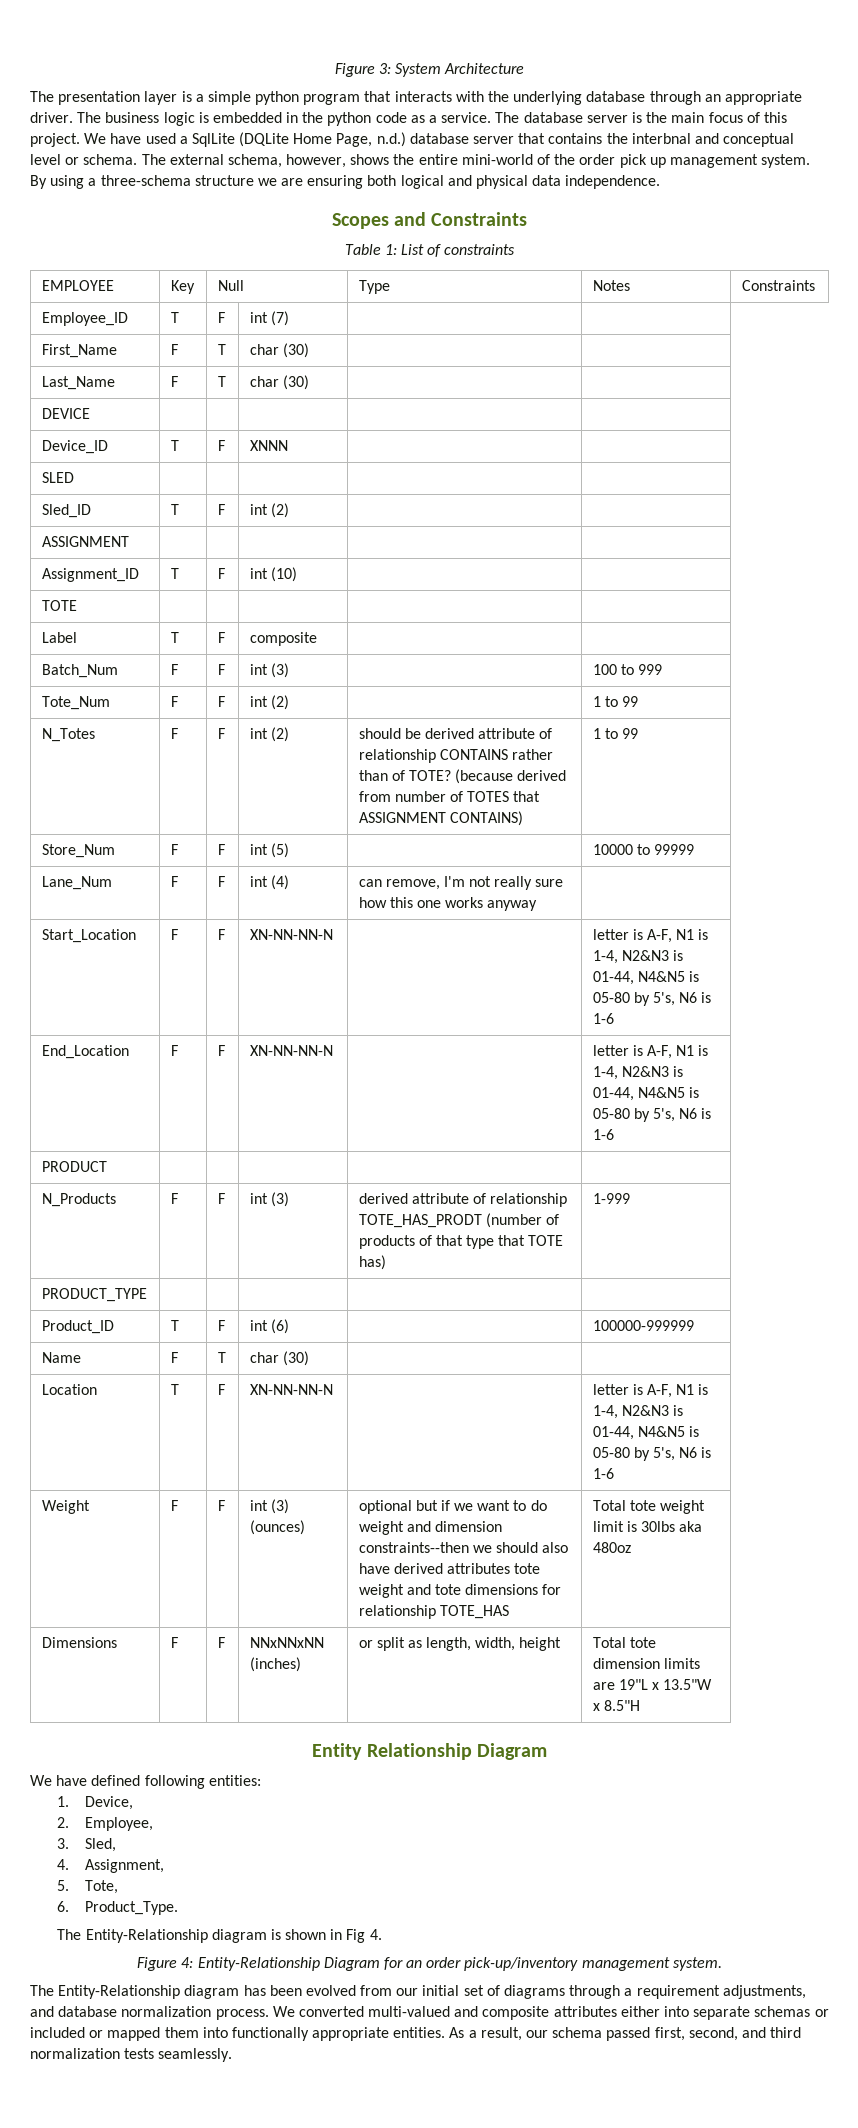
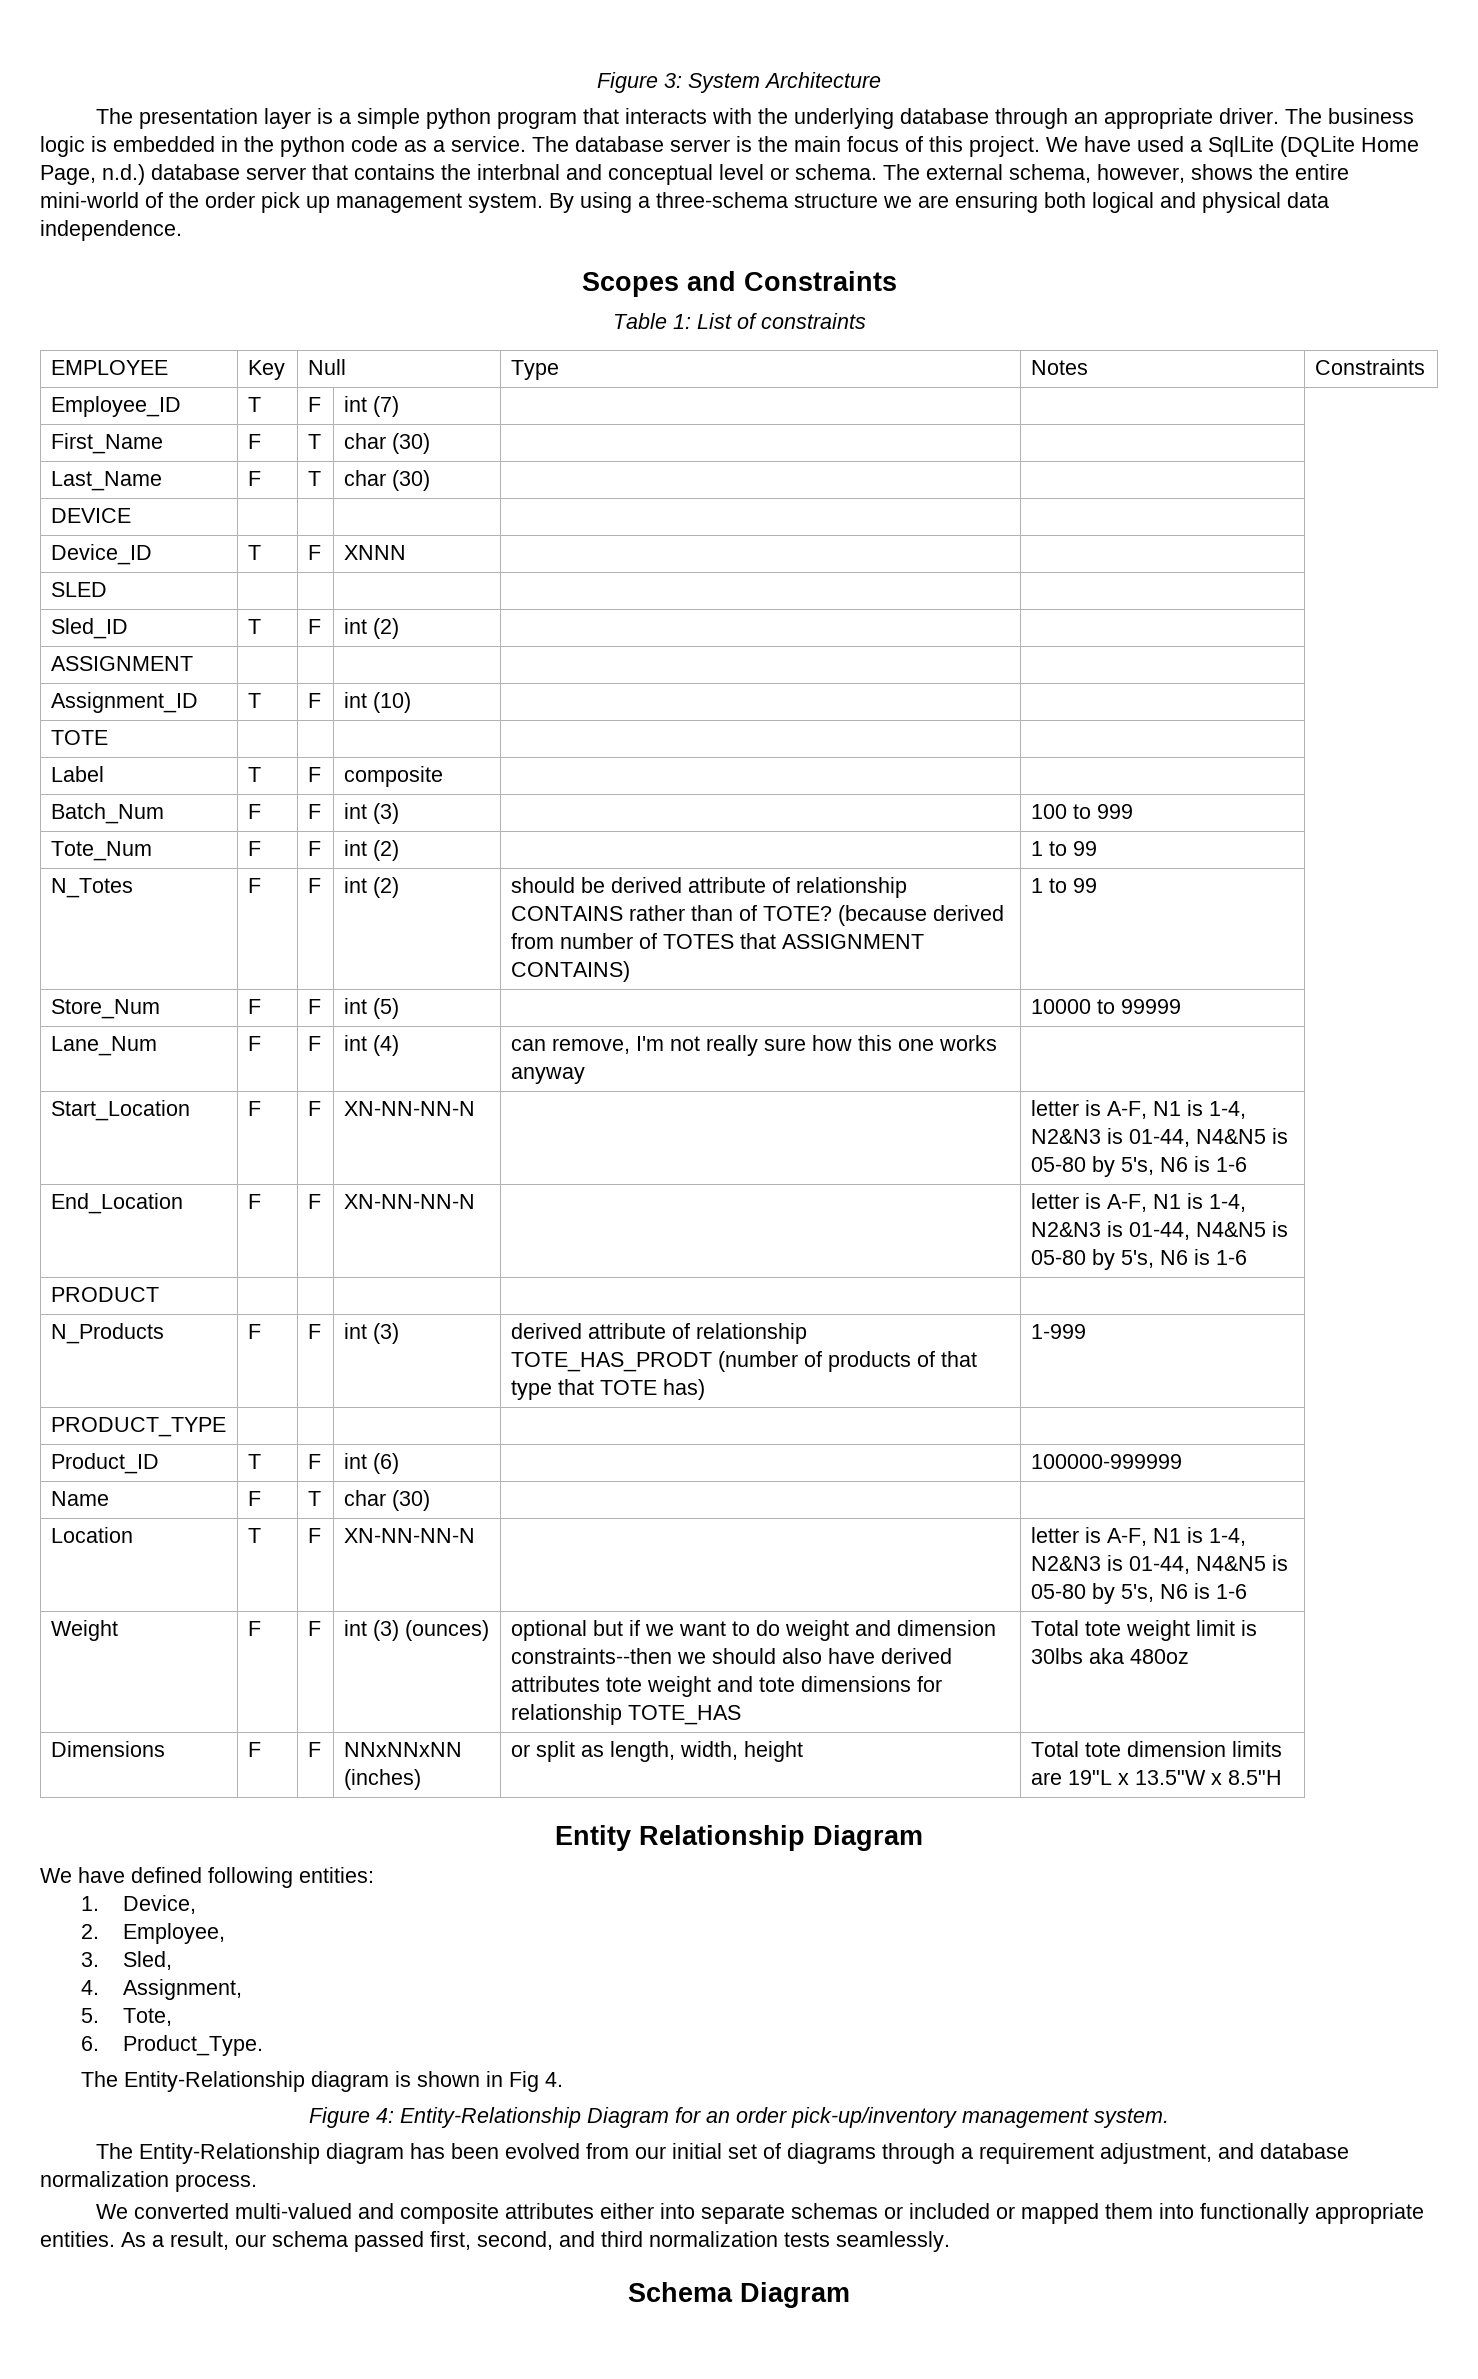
[722,1985,806,1999] adjustments, -> [1099,2143,1212,2164] adjustment,
(269, 2014) none -> (257, 2183) //
(233, 2055) none -> [628,2282,850,2308] // Schema Diagram

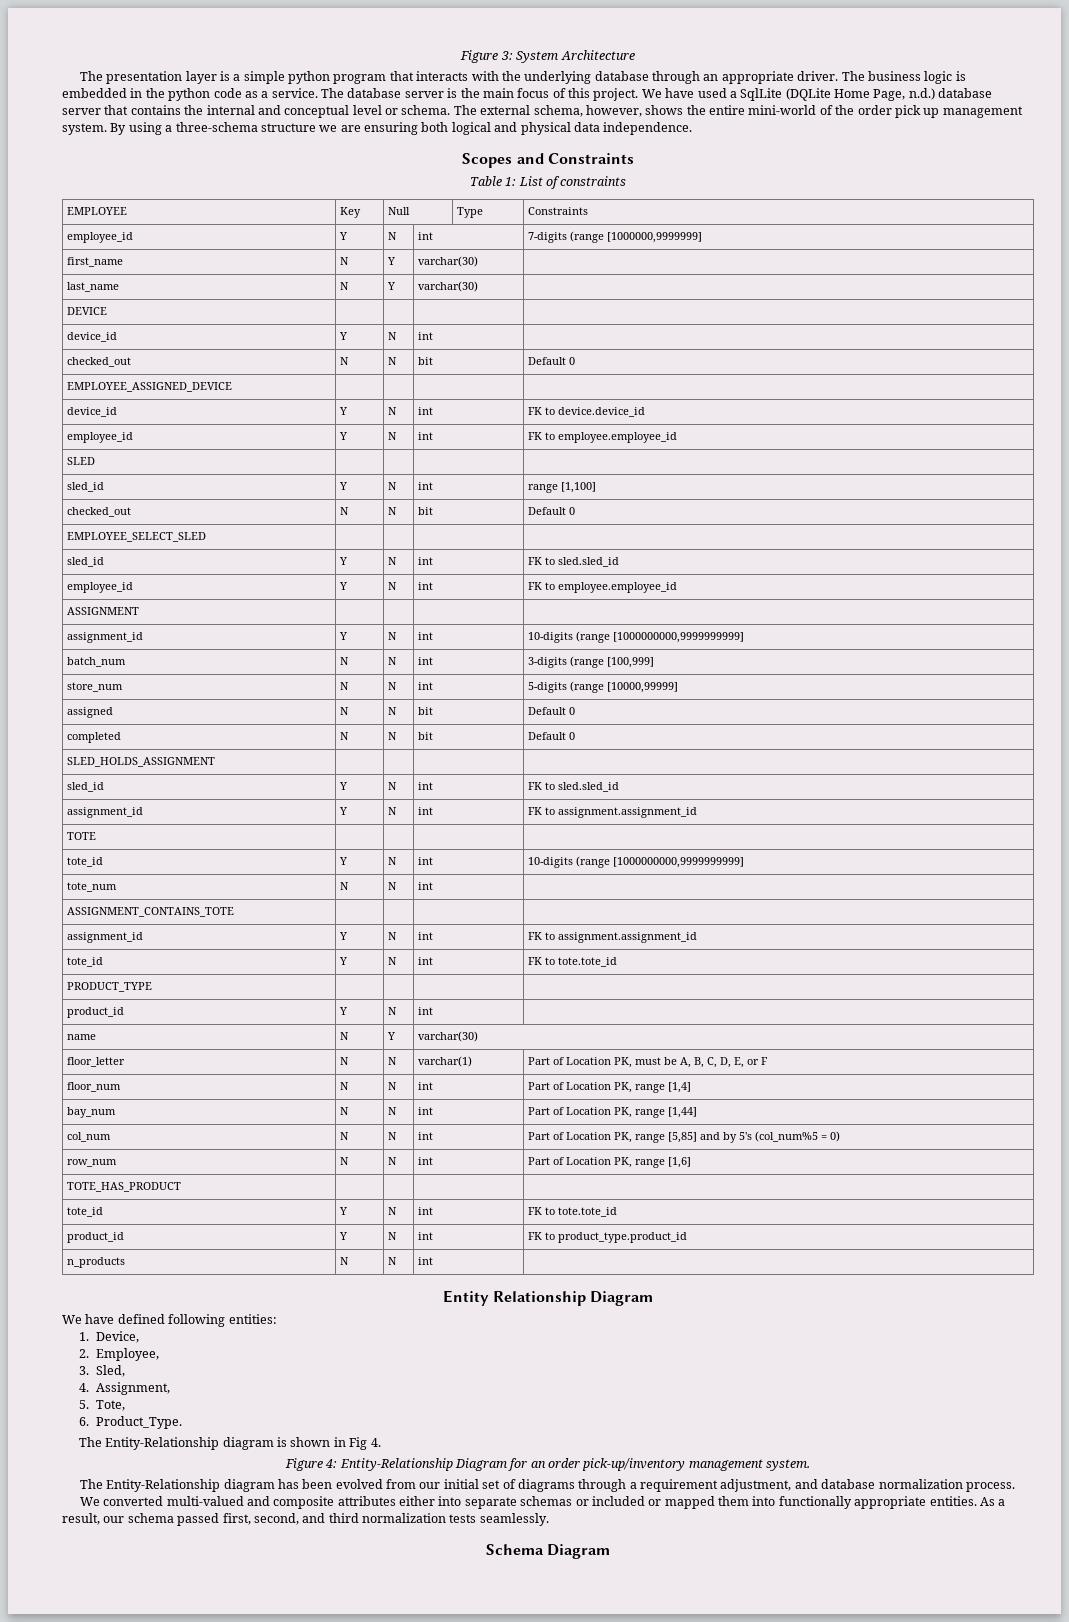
[477,164,560,180] interbnal -> [206,105,255,115] internal
[1030,360,1088,375] [1314,359,1425,375] [50,396,181,417] [247,397,261,412] [307,397,321,412] [343,396,399,417] [50,433,163,454] [247,434,261,449] [307,434,321,449] [343,433,430,454] [50,471,162,491] [247,471,261,486] [307,471,321,486] [343,470,430,491] [50,508,131,523] [50,544,152,565] [247,545,261,560] [307,545,321,560] [343,545,406,560] [50,582,107,597] [50,618,128,639] [247,619,261,634] [307,619,321,634] [343,618,399,639] [50,656,193,671] [50,692,198,713] [247,693,261,708] [307,693,321,708] [343,692,411,713] [50,730,108,745] [50,766,104,782] [247,767,261,782] [307,767,321,782] [343,766,443,787] [50,803,164,824] [247,804,261,819] [307,804,321,819] [343,803,399,824] [1030,804,1133,819] [50,841,152,861] [247,841,261,856] [307,841,321,856] [343,840,399,861] [1030,841,1097,856] [50,878,133,898] [247,878,261,893] [307,878,321,893] [343,877,399,898] [510,877,907,898] [510,905,1004,926] [510,933,924,949] [510,961,630,982] [1030,878,1097,893] [50,999,160,1019] [247,999,261,1014] [307,999,321,1014] [343,998,399,1019] [1030,999,1181,1014] [50,1036,157,1056] [247,1036,261,1051] [307,1036,321,1051] [343,1035,399,1056] [510,1035,997,1056] [510,1067,585,1084] [50,1100,190,1121] [247,1101,261,1116] [307,1101,321,1116] [343,1101,475,1116] [1030,1100,1246,1119] [1030,1128,1288,1147] [1030,1156,1247,1177] [50,1193,183,1214] [247,1194,261,1209] [307,1194,321,1209] [343,1194,475,1209] [1030,1193,1246,1212] [1030,1221,1288,1240] [1030,1249,1247,1270] [50,1287,159,1302] [50,1323,164,1344] [247,1324,261,1339] [307,1324,321,1339] [343,1323,399,1344] [510,1323,807,1344] [510,1351,977,1372] [510,1379,705,1400] [1030,1324,1086,1339] [50,1417,226,1437] [50,1453,159,1474] [247,1454,261,1469] [307,1454,321,1469] [343,1453,399,1474] [1030,1454,1182,1469] [50,1491,109,1506] [247,1491,261,1506] [307,1491,321,1506] [343,1490,430,1511] [50,1527,133,1543] [247,1528,261,1543] [307,1528,321,1543] [343,1528,475,1543] [1030,1527,1246,1546] [1030,1555,1288,1574] [1030,1583,1247,1604] [50,1620,118,1641] [247,1621,261,1636] [307,1621,321,1636] [343,1620,489,1641] [510,1620,996,1641] [510,1648,952,1664] [510,1676,942,1697] [510,1704,741,1725] [1030,1620,1257,1641] [1030,1648,1189,1664] [50,1741,165,1757] [247,1742,261,1757] [307,1742,321,1757] [343,1742,462,1757] [343,1769,421,1790] [510,1741,803,1762] [1030,1741,1282,1757] [1030,1770,1282,1785] | Notes | Constraints // Employee_ID | T | F | int (7) | | // First_Name | F | T | char (30) | | // Last_Name | F | T | char (30) | | // DEVICE | | | | | // Device_ID | T | F | XNNN | | // SLED | | | | | // Sled_ID | T | F | int (2) | | // ASSIGNMENT | | | | | // Assignment_ID | T | F | int (10) | | // TOTE | | | | | // Label | T | F | composite | | // Batch_Num | F | F | int (3) | | 100 to 999 // Tote_Num | F | F | int (2) | | 1 to 99 // N_Totes | F | F | int (2) | should be derived attribute of relationship CONTAINS rather than of TOTE? (because derived from number of TOTES that ASSIGNMENT CONTAINS) | 1 to 99 // Store_Num | F | F | int (5) | | 10000 to 99999 // Lane_Num | F | F | int (4) | can remove, I'm not really sure how this one works anyway | // Start_Location | F | F | XN-NN-NN-N | | letter is A-F, N1 is 1-4, N2&N3 is 01-44, N4&N5 is 05-80 by 5's, N6 is 1-6 // End_Location | F | F | XN-NN-NN-N | | letter is A-F, N1 is 1-4, N2&N3 is 01-44, N4&N5 is 05-80 by 5's, N6 is 1-6 // PRODUCT | | | | | // N_Products | F | F | int (3) | derived attribute of relationship TOTE_HAS_PRODT (number of products of that type that TOTE has) | 1-999 // PRODUCT_TYPE | | | | | // Product_ID | T | F | int (6) | | 100000-999999 // Name | F | T | char (30) | | // Location | T | F | XN-NN-NN-N | | letter is A-F, N1 is 1-4, N2&N3 is 01-44, N4&N5 is 05-80 by 5's, N6 is 1-6 // Weight | F | F | int (3) (ounces) | optional but if we want to do weight and dimension constraints--then we should also have derived attributes tote weight and tote dimensions for relationship TOTE_HAS | Total tote weight limit is 30lbs aka 480oz // Dimensions | F | F | NNxNNxNN (inches) | or split as length, width, height | Total tote dimension limits are 19"L x 13.5"W x 8.5"H -> [528,207,589,215] [67,232,134,243] [339,232,348,240] [388,232,398,240] [418,232,434,240] [528,231,703,243] [67,257,124,267] [340,257,350,265] [387,257,396,265] [418,256,479,267] [67,282,120,292] [340,282,350,290] [387,282,396,290] [418,281,479,292] [67,307,108,315] [67,332,118,342] [339,332,348,340] [388,332,398,340] [418,332,434,340] [67,357,132,367] [340,357,350,365] [388,357,398,365] [418,357,434,365] [528,357,576,365] [67,382,233,392] [67,407,118,417] [339,407,348,415] [388,407,398,415] [418,407,434,415] [528,407,646,417] [67,432,134,443] [339,432,348,440] [388,432,398,440] [418,432,434,440] [528,432,678,443] [67,457,96,465] [67,482,105,492] [339,482,348,490] [388,482,398,490] [418,482,434,490] [528,482,597,493] [67,507,132,517] [340,507,350,515] [388,507,398,515] [418,507,434,515] [528,507,576,515] [67,532,207,542] [67,557,105,567] [339,557,348,565] [388,557,398,565] [418,557,434,565] [528,557,620,567] [67,582,134,593] [339,582,348,590] [388,582,398,590] [418,582,434,590] [528,582,678,593] [67,607,140,615] [67,632,144,643] [339,632,348,640] [388,632,398,640] [418,632,434,640] [528,631,745,643] [67,657,127,667] [340,657,350,665] [388,657,398,665] [418,657,434,665] [528,656,655,668] [67,682,124,692] [340,682,350,690] [388,682,398,690] [418,682,434,690] [528,681,679,693] [67,707,114,718] [340,707,350,715] [388,707,398,715] [418,707,434,715] [528,707,576,715] [67,732,122,743] [340,732,350,740] [388,732,398,740] [418,732,434,740] [528,732,576,740] [67,757,216,767] [67,782,105,792] [339,782,348,790] [388,782,398,790] [418,782,434,790] [528,782,620,792] [67,807,144,818] [339,807,348,815] [388,807,398,815] [418,807,434,815] [528,807,698,818] [67,832,97,840] [67,857,104,867] [339,857,348,865] [388,857,398,865] [418,857,434,865] [528,856,745,868] [67,882,118,892] [340,882,350,890] [388,882,398,890] [418,882,434,890] [67,907,235,917] [67,932,144,943] [339,932,348,940] [388,932,398,940] [418,932,434,940] [528,932,698,943] [67,957,104,967] [339,957,348,965] [388,957,398,965] [418,957,434,965] [528,957,618,967] [67,982,153,992] [67,1007,125,1018] [339,1007,348,1015] [388,1007,398,1015] [418,1007,434,1015] [67,1034,97,1040] [340,1032,350,1040] [387,1032,396,1040] [418,1031,479,1042] [67,1057,126,1067] [340,1057,350,1065] [388,1057,398,1065] [418,1056,473,1067] [528,1057,769,1068] [67,1082,122,1092] [340,1082,350,1090] [388,1082,398,1090] [418,1082,434,1090] [528,1082,692,1093] [67,1107,117,1118] [340,1107,350,1115] [388,1107,398,1115] [418,1107,434,1115] [528,1107,698,1118] [67,1132,112,1142] [340,1132,350,1140] [388,1132,398,1140] [418,1132,434,1140] [528,1131,841,1143] [67,1159,118,1167] [340,1157,350,1165] [388,1157,398,1165] [418,1157,434,1165] [528,1157,692,1168] [67,1182,182,1192] [67,1207,104,1217] [339,1207,348,1215] [388,1207,398,1215] [418,1207,434,1215] [528,1207,618,1217] [67,1232,125,1243] [339,1232,348,1240] [388,1232,398,1240] [418,1232,434,1240] [528,1232,688,1243] [67,1257,126,1268] [340,1257,350,1265] [388,1257,398,1265] [418,1257,434,1265] | Constraints // employee_id | Y | N | int | 7-digits (range [1000000,9999999] // first_name | N | Y | varchar(30) | // last_name | N | Y | varchar(30) | // DEVICE | | | | // device_id | Y | N | int | // checked_out | N | N | bit | Default 0 // EMPLOYEE_ASSIGNED_DEVICE | | | | // device_id | Y | N | int | FK to device.device_id // employee_id | Y | N | int | FK to employee.employee_id // SLED | | | | // sled_id | Y | N | int | range [1,100] // checked_out | N | N | bit | Default 0 // EMPLOYEE_SELECT_SLED | | | | // sled_id | Y | N | int | FK to sled.sled_id // employee_id | Y | N | int | FK to employee.employee_id // ASSIGNMENT | | | | // assignment_id | Y | N | int | 10-digits (range [1000000000,9999999999] // batch_num | N | N | int | 3-digits (range [100,999] // store_num | N | N | int | 5-digits (range [10000,99999] // assigned | N | N | bit | Default 0 // completed | N | N | bit | Default 0 // SLED_HOLDS_ASSIGNMENT | | | | // sled_id | Y | N | int | FK to sled.sled_id // assignment_id | Y | N | int | FK to assignment.assignment_id // TOTE | | | | // tote_id | Y | N | int | 10-digits (range [1000000000,9999999999] // tote_num | N | N | int | // ASSIGNMENT_CONTAINS_TOTE | | | | // assignment_id | Y | N | int | FK to assignment.assignment_id // tote_id | Y | N | int | FK to tote.tote_id // PRODUCT_TYPE | | | | // product_id | Y | N | int | // name | N | Y | varchar(30) // floor_letter | N | N | varchar(1) | Part of Location PK, must be A, B, C, D, E, or F // floor_num | N | N | int | Part of Location PK, range [1,4] // bay_num | N | N | int | Part of Location PK, range [1,44] // col_num | N | N | int | Part of Location PK, range [5,85] and by 5's (col_num%5 = 0) // row_num | N | N | int | Part of Location PK, range [1,6] // TOTE_HAS_PRODUCT | | | | // tote_id | Y | N | int | FK to tote.tote_id // product_id | Y | N | int | FK to product_type.product_id // n_products | N | N | int |

